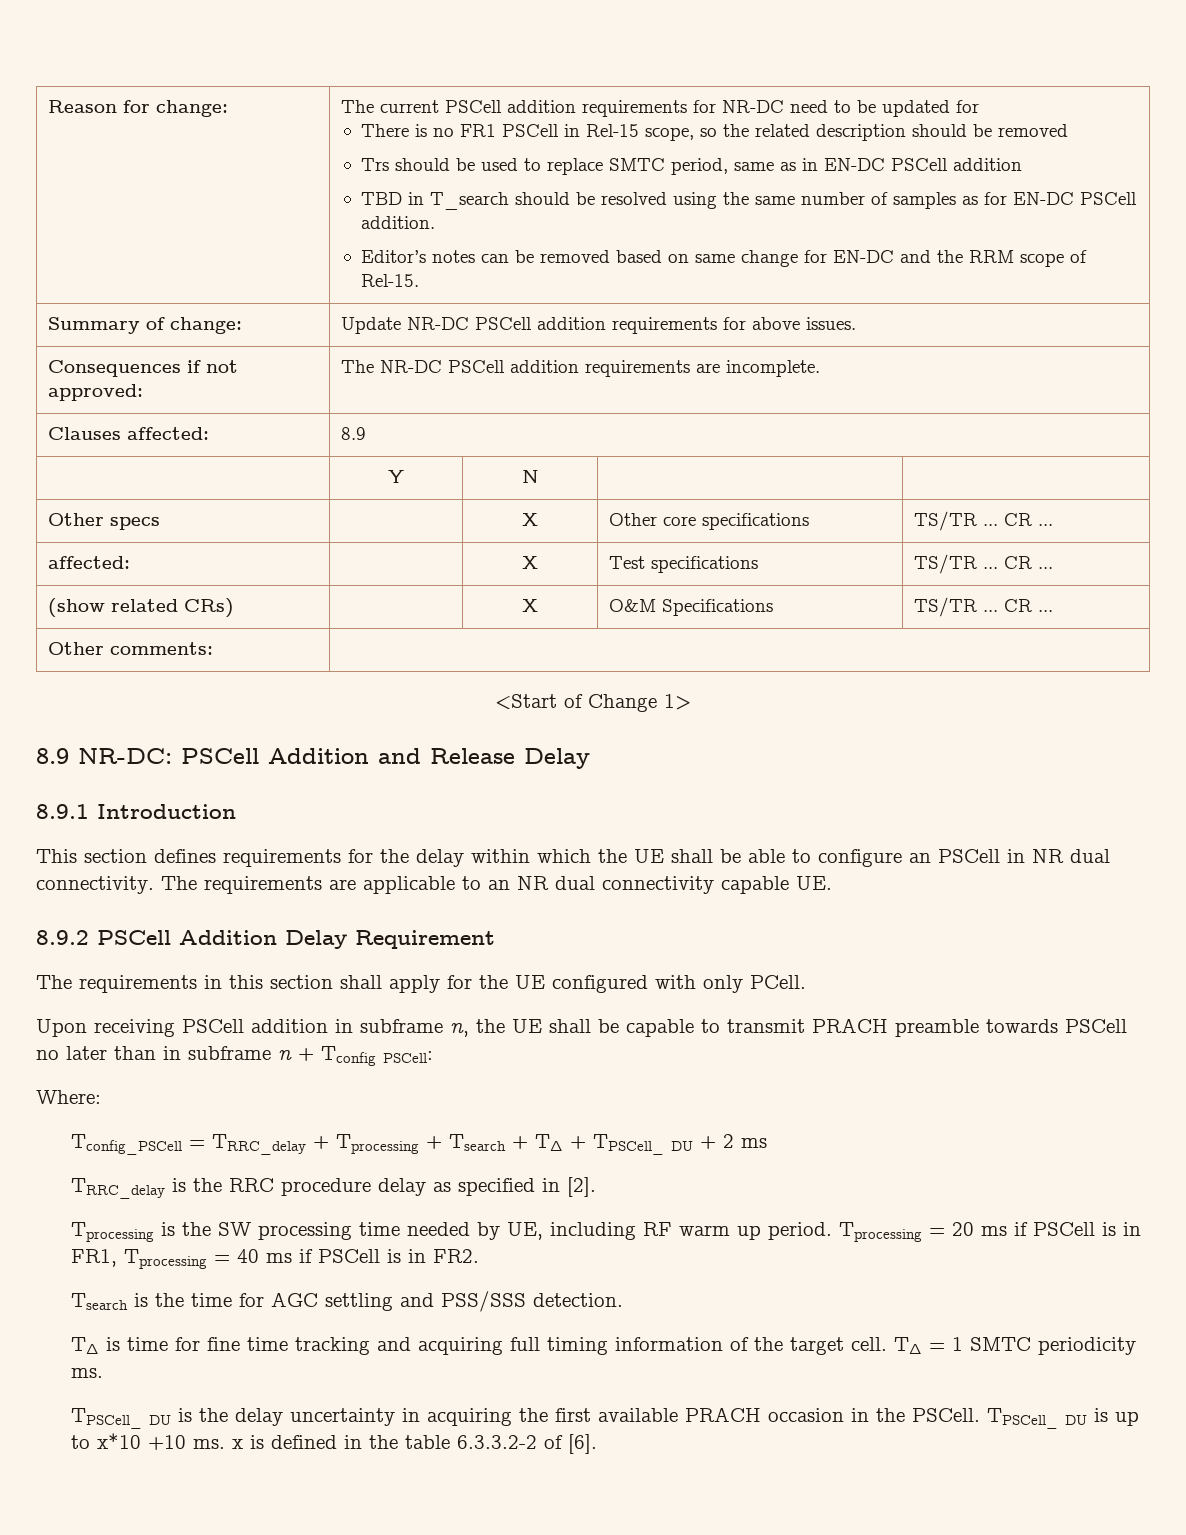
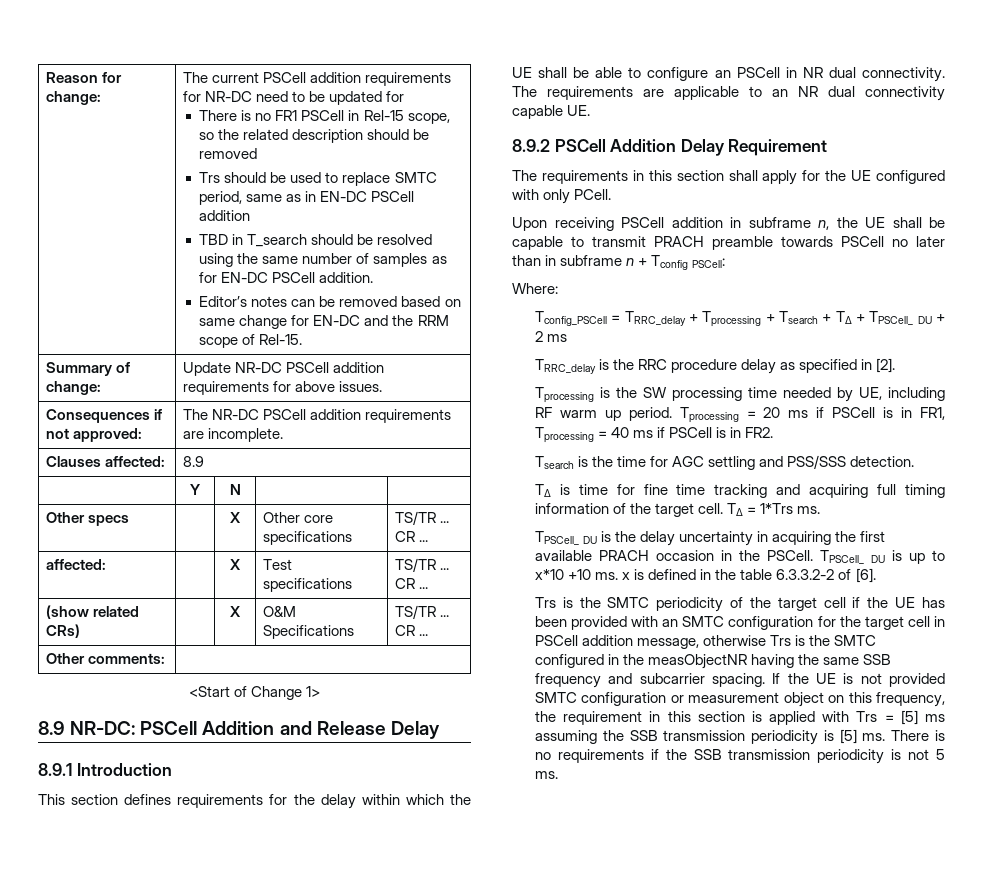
[952,1337,1137,1355] 1 SMTC periodicity -> [760,503,794,514] 1*Trs
(598, 1444) none -> [534,597,946,612] [534,616,945,630] [534,635,877,649] [534,654,892,669] [534,673,945,688] [534,692,946,707] [534,710,945,725] [534,729,945,745] [534,749,945,764] [534,771,558,779] // Trs is the SMTC periodicity of the target cell if the UE has been provided with an SMTC configuration for the target cell in PSCell addition message, otherwise Trs is the SMTC configured in the measObjectNR having the same SSB frequency and subcarrier spacing. If the UE is not provided SMTC configuration or measurement object on this frequency, the requirement in this section is applied with Trs = [5] ms assuming the SSB transmission periodicity is [5] ms. There is no requirements if the SSB transmission periodicity is not 5 ms.

